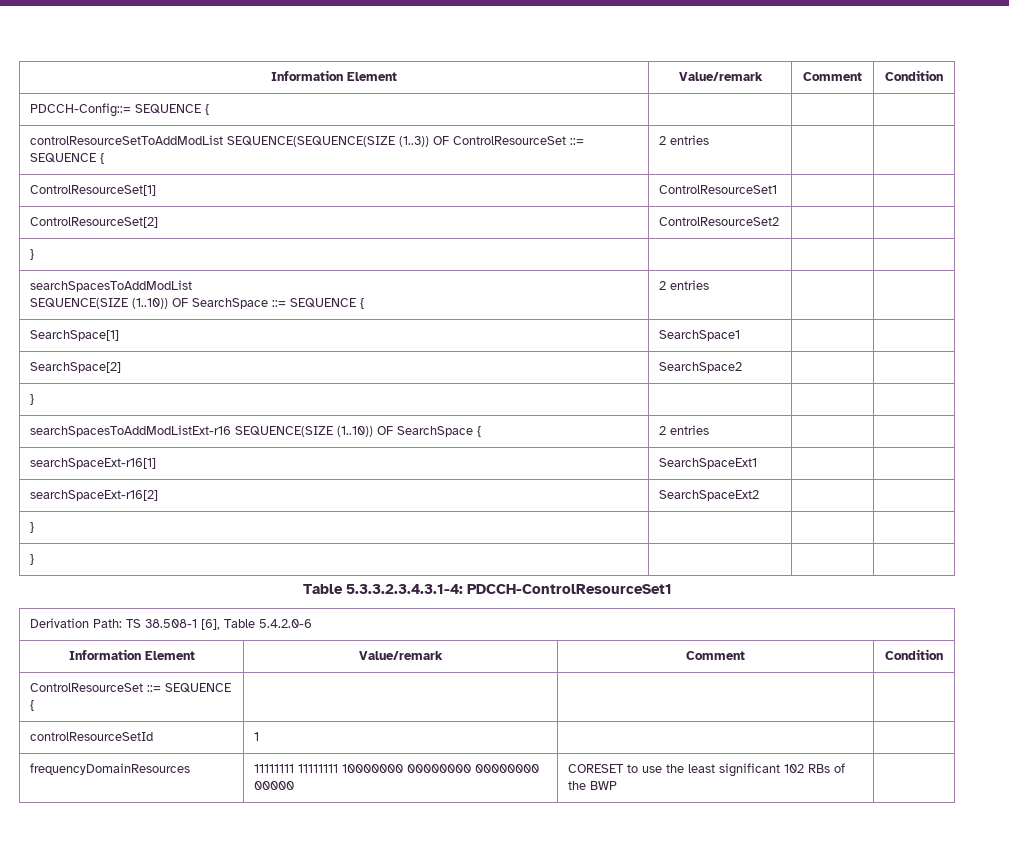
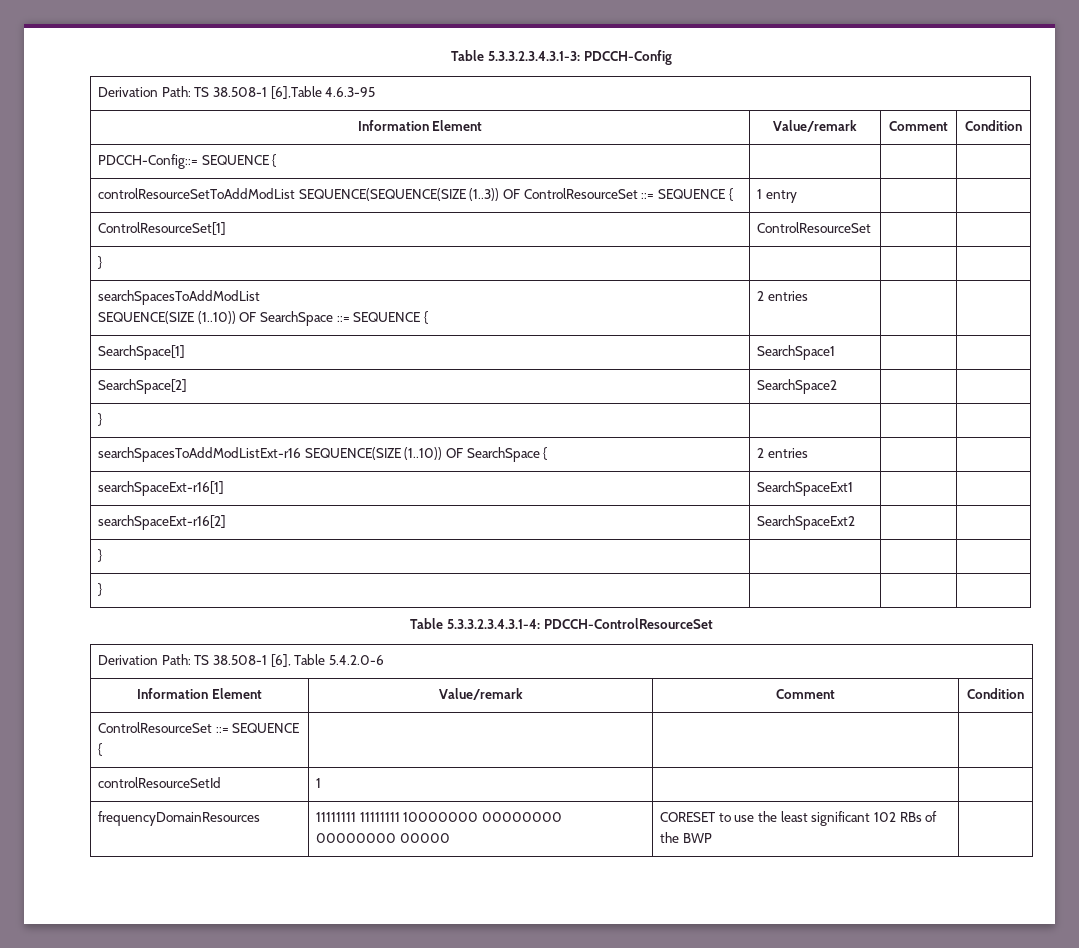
(271, 75) none -> [451,50,672,65] [97,86,376,99] Table 5.3.3.2.3.4.3.1-3: PDCCH-Config // Derivation Path: TS 38.508-1 [6],Table 4.6.3-95 //
[658,135,709,145] 2 entries -> [756,189,797,203] 1 entry
[658,185,777,194] [29,217,158,228] [658,217,779,226] ControlResourceSet1 | | // ControlResourceSet[2] | ControlResourceSet2 -> [756,222,871,233] ControlResourceSet
[466,584,672,594] PDCCH-ControlResourceSet1 -> [543,618,713,629] PDCCH-ControlResourceSet

